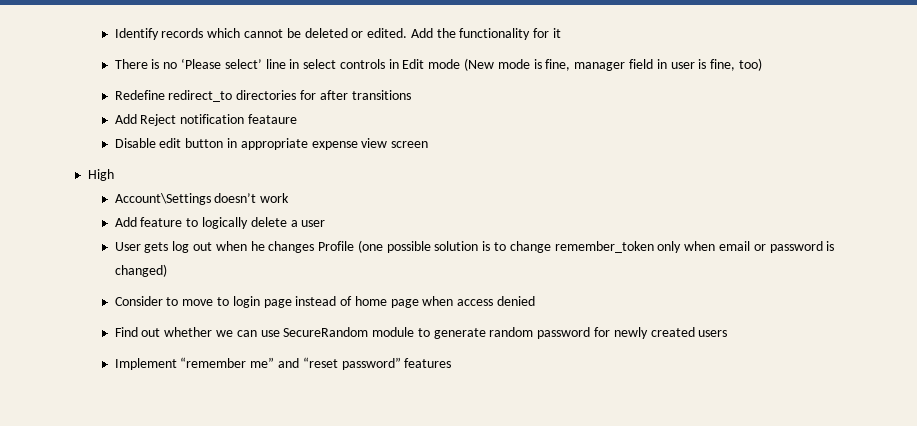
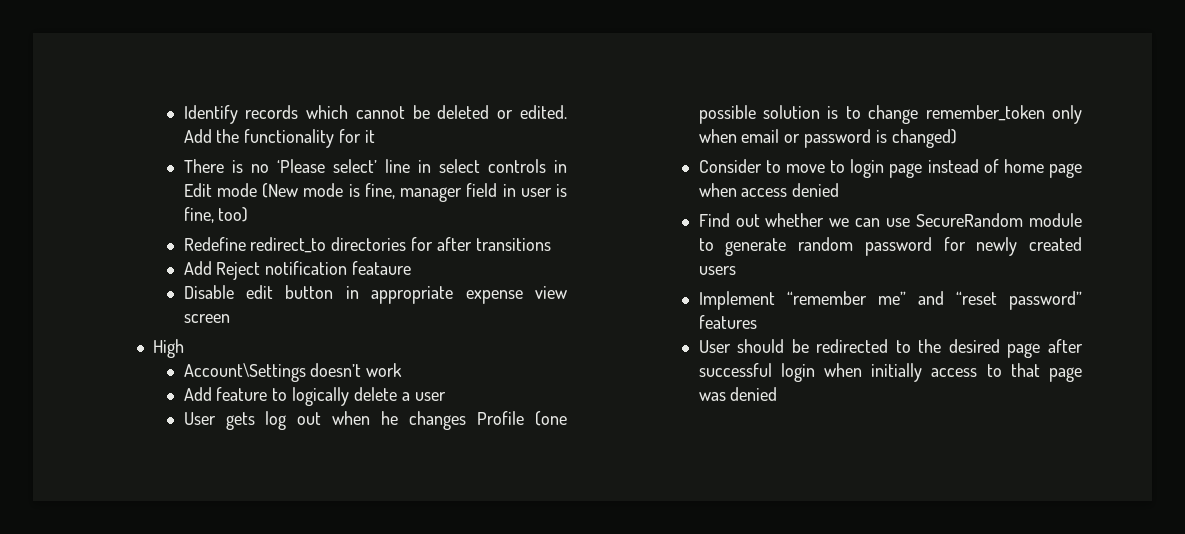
(452, 363) none -> [698,339,1083,358] [698,363,1082,382] [698,387,778,401] // User should be redirected to the desired page after successful login when initially access to that page was denied

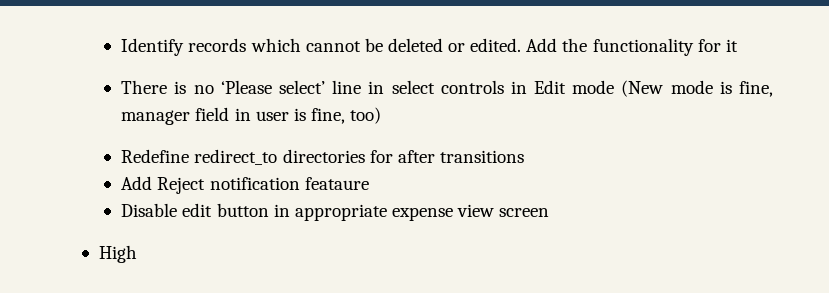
[183,363,403,382] [183,387,446,406] [183,411,567,430] [698,105,1082,124] [698,129,957,148] [698,159,1082,178] [698,183,840,197] [698,213,1082,227] [698,237,1082,256] [698,266,736,275] [698,291,1082,310] [698,315,757,329] [698,339,1083,358] [698,363,1082,382] [698,387,778,401] // Account\Settings doesn’t work // Add feature to logically delete a user // User gets log out when he changes Profile (one possible solution is to change remember_token only when email or password is changed) // Consider to move to login page instead of home page when access denied // Find out whether we can use SecureRandom module to generate random password for newly created users // Implement “remember me” and “reset password” features // User should be redirected to the desired page after successful login when initially access to that page was denied -> (138, 254) none

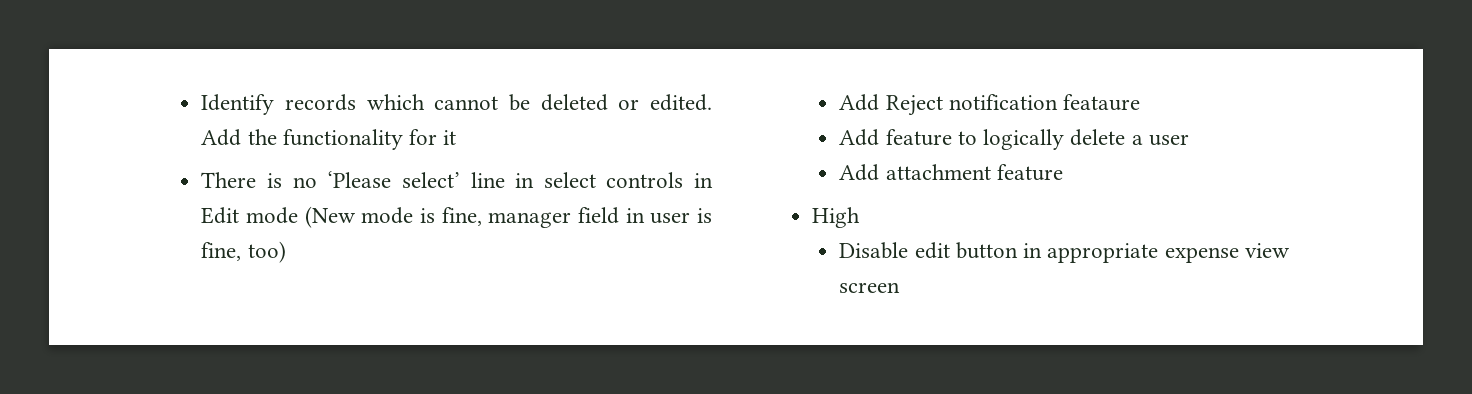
[121,149,524,165] [121,176,369,194] Redefine redirect_to directories for after transitions // Add Reject notification feataure -> [839,94,1141,116] [839,129,1189,150] [839,164,1063,181] [812,207,861,228] Add Reject notification feataure // Add feature to logically delete a user // Add attachment feature // High
[99,245,138,263] // High -> (901, 287) none

